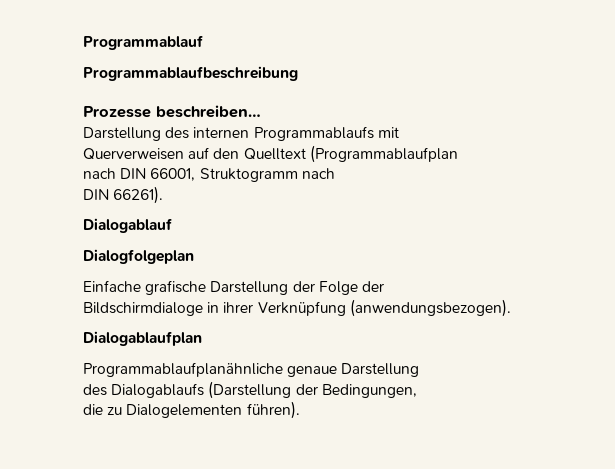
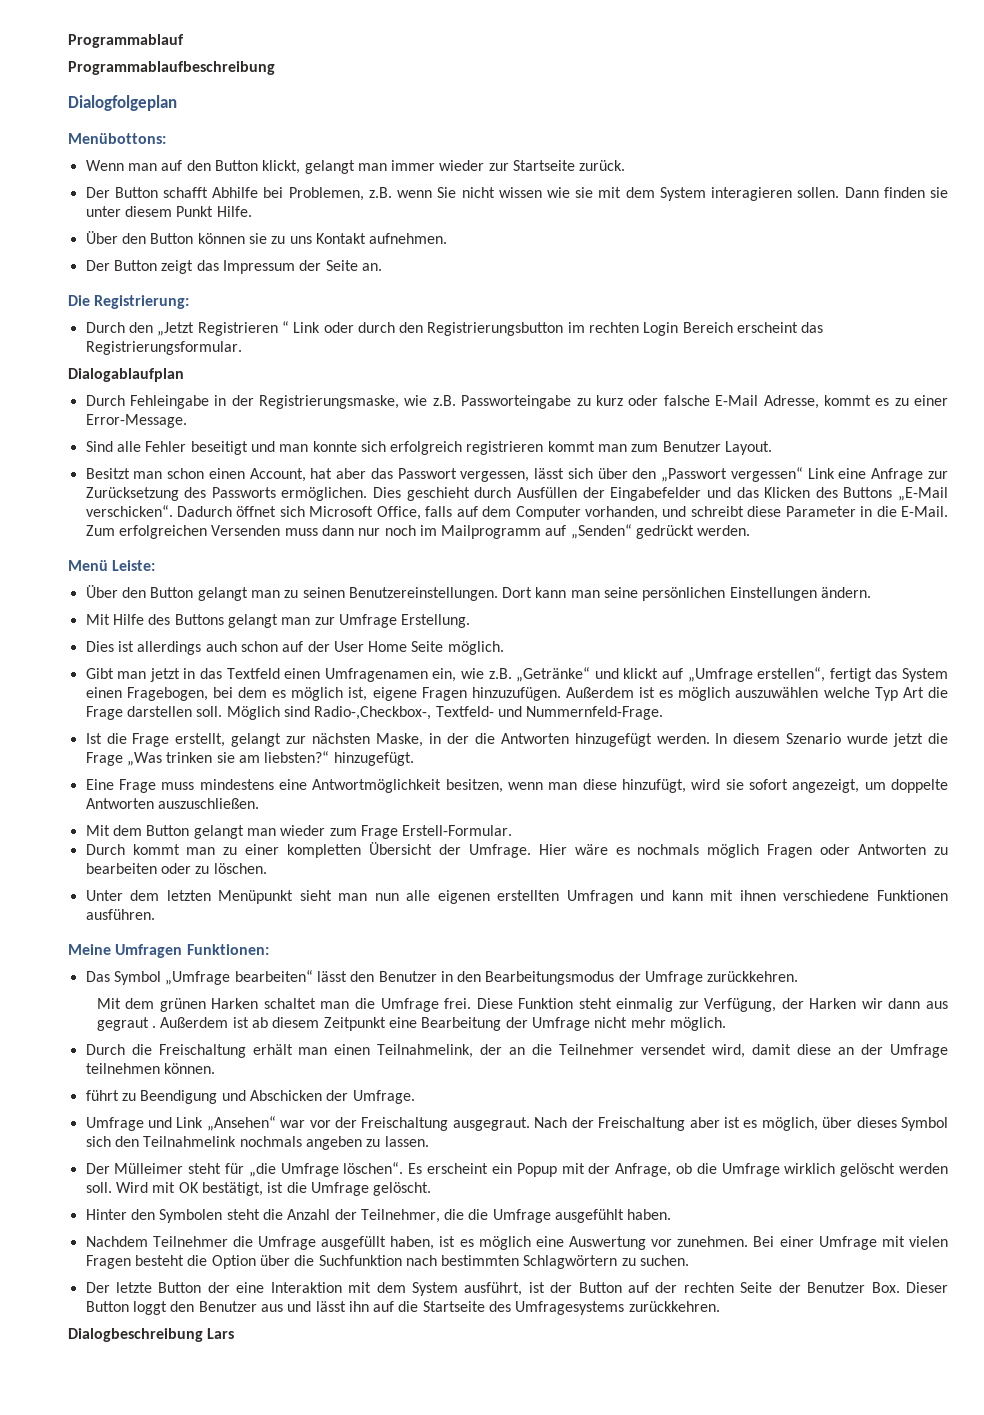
[83,105,261,118] [83,126,399,141] [83,145,458,163] [83,168,335,182] [83,186,164,204] [83,218,172,233] [83,249,194,264] [83,280,384,295] [83,299,511,317] [83,331,202,346] [83,362,420,377] [83,381,417,399] [83,401,300,419] Prozesse beschreiben… // Darstellung des internen Programmablaufs mit // Querverweisen auf den Quelltext (Programmablaufplan // nach DIN 66001, Struktogramm nach // DIN 66261). // Dialogablauf // Dialogfolgeplan // Einfache grafische Darstellung der Folge der // Bildschirmdialoge in ihrer Verknüpfung (anwendungsbezogen). // Dialogablaufplan // Programmablaufplanähnliche genaue Darstellung // des Dialogablaufs (Darstellung der Bedingungen, // die zu Dialogelementen führen). -> [68,95,177,111] [68,133,166,144] [85,160,626,174] [85,187,949,201] [85,206,252,217] [85,231,448,244] [85,260,382,274] [68,295,190,309] [85,321,824,336] [85,341,242,355] [68,368,184,382] [85,395,948,409] [85,414,187,428] [85,441,773,455] [85,467,948,482] [85,487,948,501] [85,505,949,520] [85,524,751,539] [68,560,156,571] [85,585,872,601] [85,614,471,628] [85,641,504,655] [85,667,949,682] [85,687,948,701] [85,706,664,720] [85,733,948,747] [85,751,414,766] [85,779,948,793] [85,798,259,809] [85,825,513,839] [85,842,948,858] [85,863,267,874] [85,890,948,904] [85,909,155,920] [68,944,269,958] [85,970,799,985] [96,998,948,1012] [96,1017,726,1031] [85,1044,949,1058] [85,1063,215,1074] [85,1090,415,1104] [85,1116,949,1131] [85,1136,429,1150] [85,1162,949,1177] [85,1182,432,1196] [85,1209,672,1223] [85,1236,948,1250] [85,1255,690,1269] [85,1282,948,1296] [85,1301,720,1315] [68,1328,235,1342] Dialogfolgeplan // Menübottons: // Wenn man auf den Button klickt, gelangt man immer wieder zur Startseite zurück. // Der Button schafft Abhilfe bei Problemen, z.B. wenn Sie nicht wissen wie sie mit dem System interagieren sollen. Dann finden sie unter diesem Punkt Hilfe. // Über den Button können sie zu uns Kontakt aufnehmen. // Der Button zeigt das Impressum der Seite an. // Die Registrierung: // Durch den „Jetzt Registrieren “ Link oder durch den Registrierungsbutton im rechten Login Bereich erscheint das Registrierungsformular. // Dialogablaufplan // Durch Fehleingabe in der Registrierungsmaske, wie z.B. Passworteingabe zu kurz oder falsche E-Mail Adresse, kommt es zu einer Error-Message. // Sind alle Fehler beseitigt und man konnte sich erfolgreich registrieren kommt man zum Benutzer Layout. // Besitzt man schon einen Account, hat aber das Passwort vergessen, lässt sich über den „Passwort vergessen“ Link eine Anfrage zur Zurücksetzung des Passworts ermöglichen. Dies geschieht durch Ausfüllen der Eingabefelder und das Klicken des Buttons „E-Mail verschicken“. Dadurch öffnet sich Microsoft Office, falls auf dem Computer vorhanden, und schreibt diese Parameter in die E-Mail. Zum erfolgreichen Versenden muss dann nur noch im Mailprogramm auf „Senden“ gedrückt werden. // Menü Leiste: // Über den Button gelangt man zu seinen Benutzereinstellungen. Dort kann man seine persönlichen Einstellungen ändern. // Mit Hilfe des Buttons gelangt man zur Umfrage Erstellung. // Dies ist allerdings auch schon auf der User Home Seite möglich. // Gibt man jetzt in das Textfeld einen Umfragenamen ein, wie z.B. „Getränke“ und klickt auf „Umfrage erstellen“, fertigt das System einen Fragebogen, bei dem es möglich ist, eigene Fragen hinzuzufügen. Außerdem ist es möglich auszuwählen welche Typ Art die Frage darstellen soll. Möglich sind Radio-,Checkbox-, Textfeld- und Nummernfeld-Frage. // Ist die Frage erstellt, gelangt zur nächsten Maske, in der die Antworten hinzugefügt werden. In diesem Szenario wurde jetzt die Frage „Was trinken sie am liebsten?“ hinzugefügt. // Eine Frage muss mindestens eine Antwortmöglichkeit besitzen, wenn man diese hinzufügt, wird sie sofort angezeigt, um doppelte Antworten auszuschließen. // Mit dem Button gelangt man wieder zum Frage Erstell-Formular. // Durch kommt man zu einer kompletten Übersicht der Umfrage. Hier wäre es nochmals möglich Fragen oder Antworten zu bearbeiten oder zu löschen. // Unter dem letzten Menüpunkt sieht man nun alle eigenen erstellten Umfragen und kann mit ihnen verschiedene Funktionen ausführen. // Meine Umfragen Funktionen: // Das Symbol „Umfrage bearbeiten“ lässt den Benutzer in den Bearbeitungsmodus der Umfrage zurückkehren. // Mit dem grünen Harken schaltet man die Umfrage frei. Diese Funktion steht einmalig zur Verfügung, der Harken wir dann aus gegraut . Außerdem ist ab diesem Zeitpunkt eine Bearbeitung der Umfrage nicht mehr möglich. // Durch die Freischaltung erhält man einen Teilnahmelink, der an die Teilnehmer versendet wird, damit diese an der Umfrage teilnehmen können. // führt zu Beendigung und Abschicken der Umfrage. // Umfrage und Link „Ansehen“ war vor der Freischaltung ausgegraut. Nach der Freischaltung aber ist es möglich, über dieses Symbol sich den Teilnahmelink nochmals angeben zu lassen. // Der Mülleimer steht für „die Umfrage löschen“. Es erscheint ein Popup mit der Anfrage, ob die Umfrage wirklich gelöscht werden soll. Wird mit OK bestätigt, ist die Umfrage gelöscht. // Hinter den Symbolen steht die Anzahl der Teilnehmer, die die Umfrage ausgefühlt haben. // Nachdem Teilnehmer die Umfrage ausgefüllt haben, ist es möglich eine Auswertung vor zunehmen. Bei einer Umfrage mit vielen Fragen besteht die Option über die Suchfunktion nach bestimmten Schlagwörtern zu suchen. // Der letzte Button der eine Interaktion mit dem System ausführt, ist der Button auf der rechten Seite der Benutzer Box. Dieser Button loggt den Benutzer aus und lässt ihn auf die Startseite des Umfragesystems zurückkehren. // Dialogbeschreibung Lars

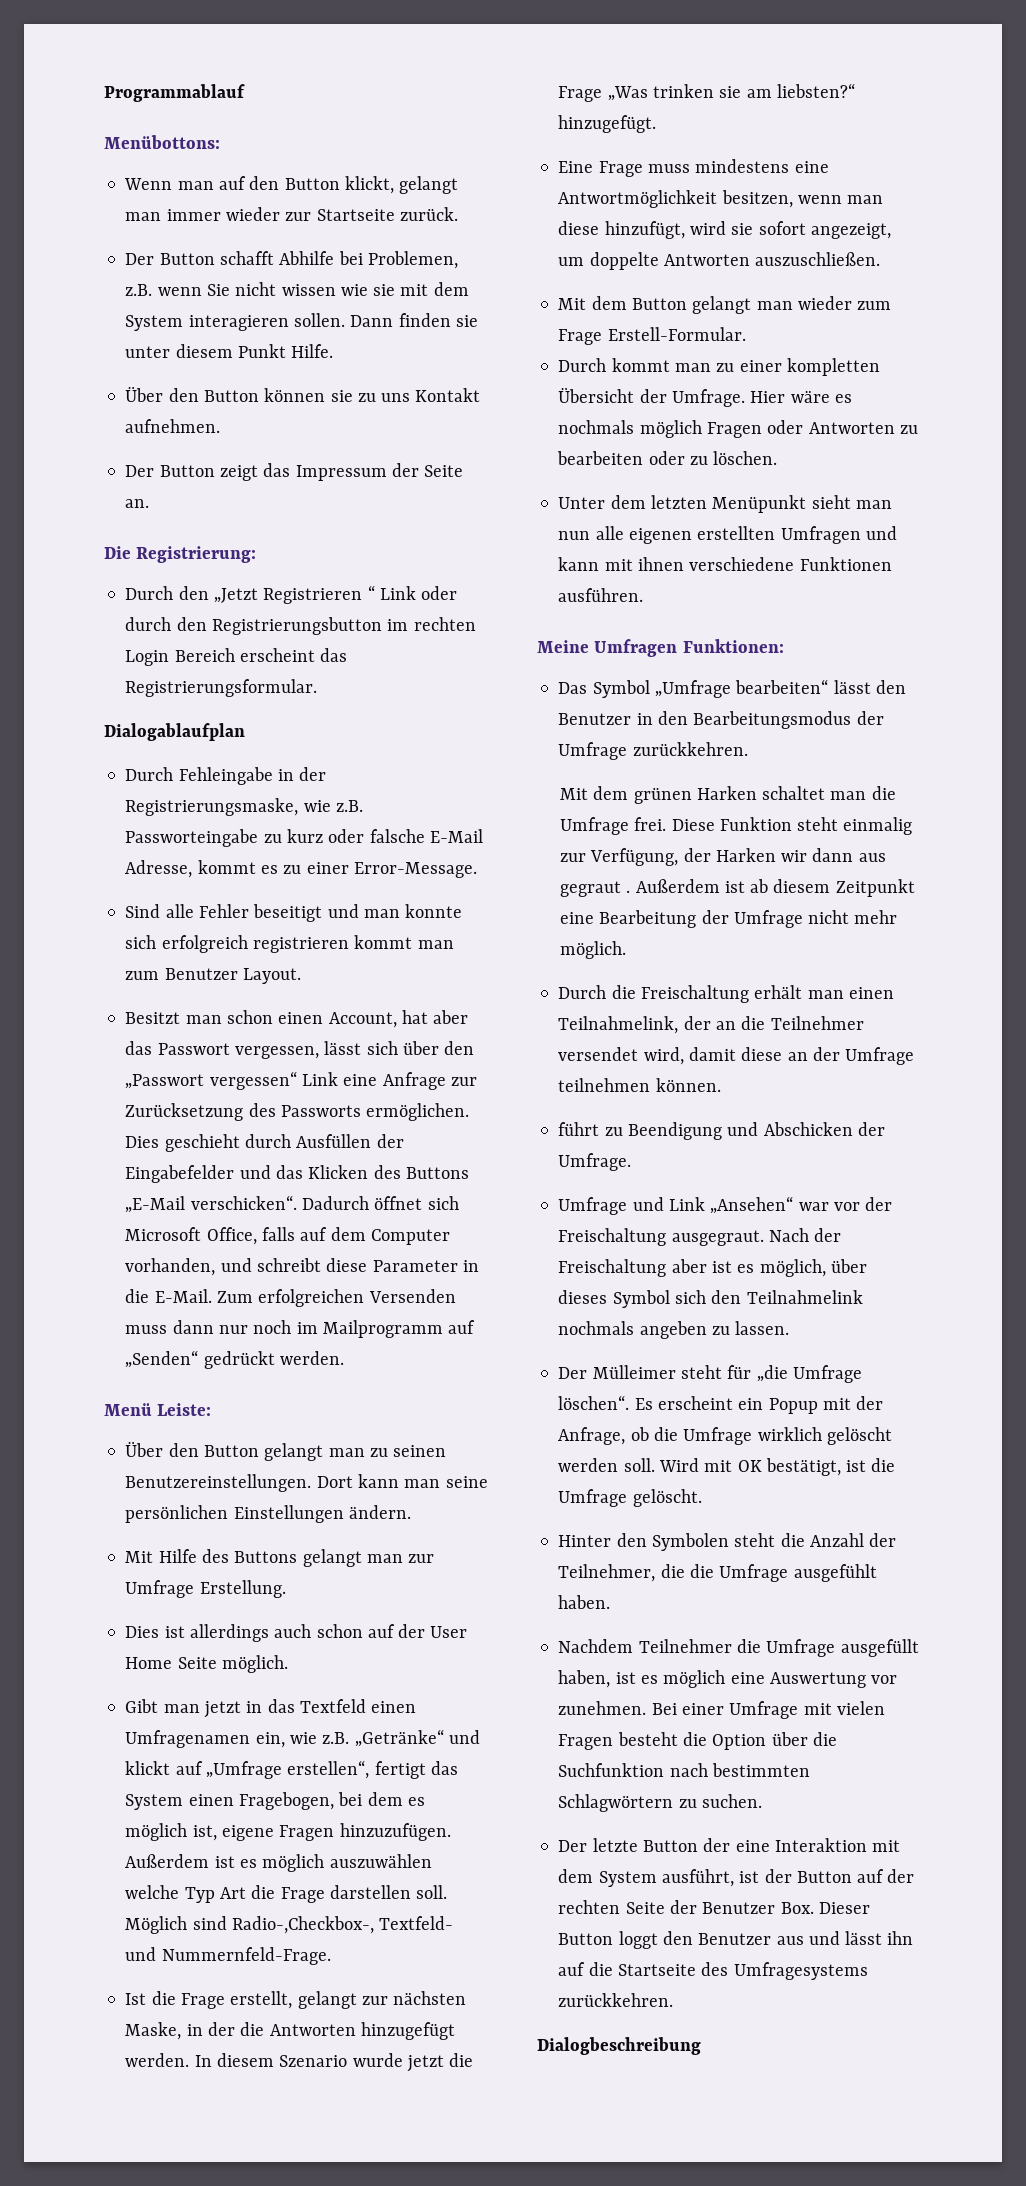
[68,61,275,75] [68,95,177,111] // Programmablaufbeschreibung // Dialogfolgeplan -> (245, 93) none
[207,1328,235,1339] Lars -> (701, 2046) none

